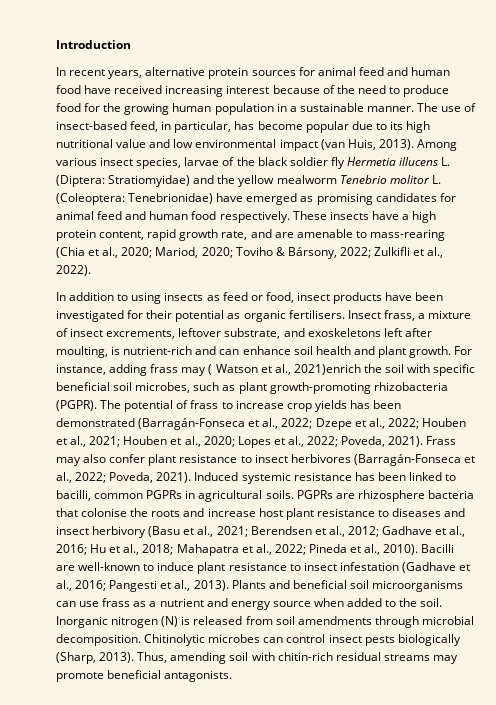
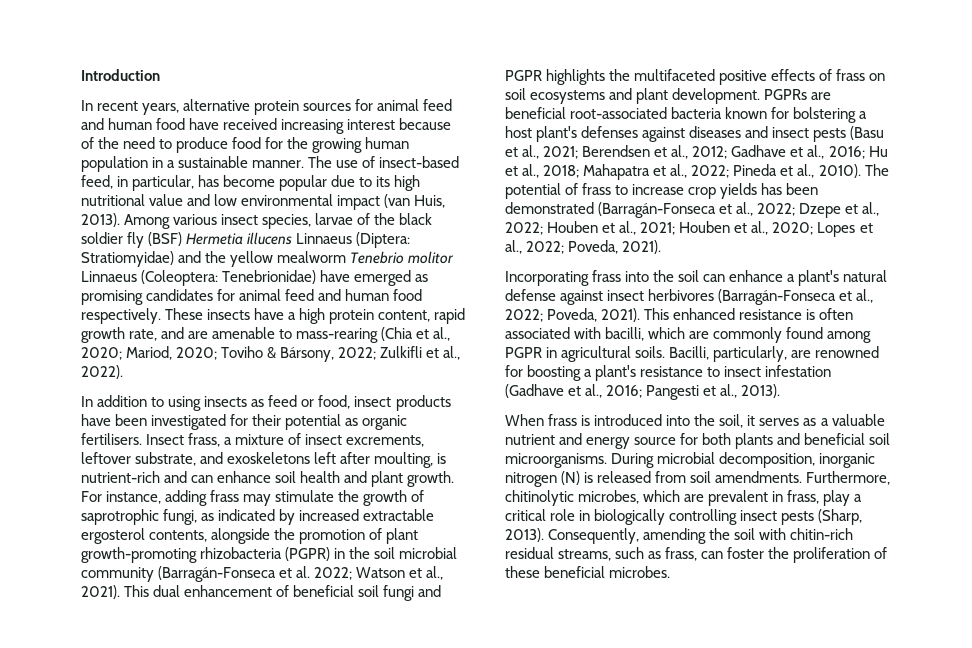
(345, 163) none -> [148,232,183,246] (BSF)
[441,157,451,166] L. -> [296,233,353,244] Linnaeus
[431,175,441,184] L. -> [81,271,137,282] Linnaeus
[208,364,476,376] [56,382,448,394] [56,400,97,411] ( Watson et al., 2021)enrich the soil with specific beneficial soil microbes, such as plant growth-promoting rhizobacteria (PGPR). -> [275,490,425,506] [81,509,435,525] [81,528,419,544] [81,547,458,563] [81,566,444,582] [81,585,442,601] [505,69,886,85] [505,88,832,104] [505,107,868,123] [505,126,885,142] [505,145,888,159] [505,164,861,180] stimulate the growth of saprotrophic fungi, as indicated by increased extractable ergosterol contents, alongside the promotion of plant growth-promoting rhizobacteria (PGPR) in the soil microbial community (Barragán-Fonseca et al. 2022; Watson et al., 2021). This dual enhancement of beneficial soil fungi and PGPR highlights the multifaceted positive effects of frass on soil ecosystems and plant development. PGPRs are beneficial root-associated bacteria known for bolstering a host plant's defenses against diseases and insect pests (Basu et al., 2021; Berendsen et al., 2012; Gadhave et al., 2016; Hu et al., 2018; Mahapatra et al., 2022; Pineda et al., 2010).
[426,436,457,445] [56,454,252,466] Frass may also confer plant resistance to -> [505,270,888,286] [505,289,604,305] // Incorporating frass into the soil can enhance a plant's natural defense against
[194,472,457,484] [56,490,474,502] [56,508,466,520] [56,526,466,538] [56,544,455,556] [56,562,226,574] Induced systemic resistance has been linked to bacilli, common PGPRs in agricultural soils. PGPRs are rhizosphere bacteria that colonise the roots and increase host plant resistance to diseases and insect herbivory (Basu et al., 2021; Berendsen et al., 2012; Gadhave et al., 2016; Hu et al., 2018; Mahapatra et al., 2022; Pineda et al., 2010). Bacilli are well-known to induce plant -> [644,308,854,320] [505,327,872,343] [505,346,880,362] [505,365,637,381] This enhanced resistance is often associated with bacilli, which are commonly found among PGPR in agricultural soils. Bacilli, particularly, are renowned for boosting a plant's
[231,580,464,592] [56,598,131,607] Plants and beneficial soil microorganisms can use frass -> [505,414,800,428] // When frass is introduced into the soil, it serves
(157, 604) none -> [831,414,885,426] valuable
[313,598,443,607] [56,616,108,628] when added to the soil. Inorganic -> [680,433,891,449] [505,452,876,468] for both plants and beneficial soil microorganisms. During microbial decomposition, inorganic
[297,616,474,628] [56,634,461,646] amendments through microbial decomposition. Chitinolytic microbes can control insect pests biologically -> [715,471,891,485] [505,490,863,506] [505,509,815,525] amendments. Furthermore, chitinolytic microbes, which are prevalent in frass, play a critical role in biologically controlling insect pests
[137,652,227,664] Thus, amending -> [548,528,731,544] Consequently, amending the
[383,654,458,664] [56,670,233,682] streams may promote beneficial antagonists. -> [558,547,888,563] [505,566,671,578] streams, such as frass, can foster the proliferation of these beneficial microbes.

